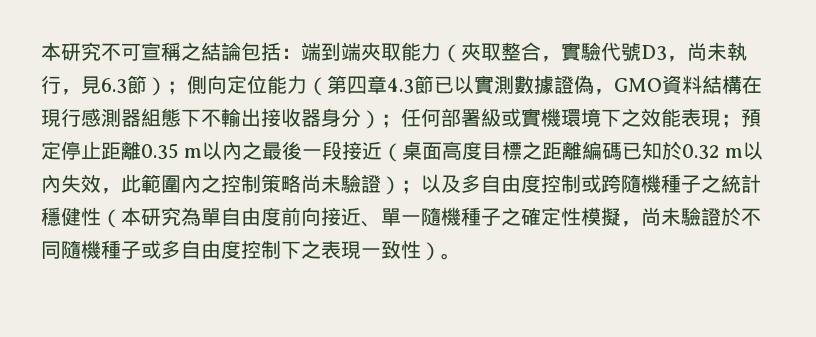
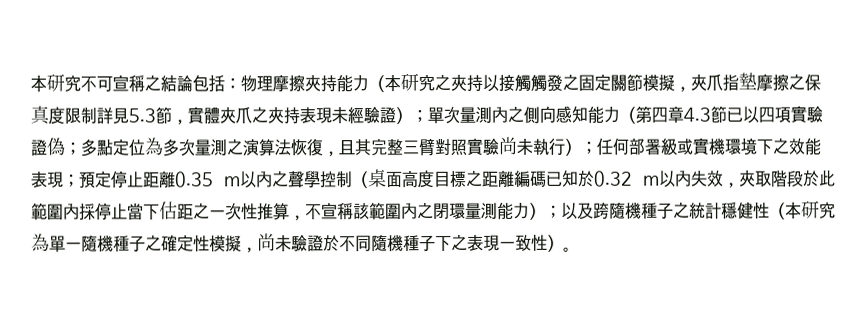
[301,42,747,63] [41,75,267,96] 端到端夾取能力（夾取整合，實驗代號D3，尚未執行，見6.3節）；側向定位 -> [240,72,821,93] [30,105,588,125] 物理摩擦夾持能力（本研究之夾持以接觸觸發之固定關節模擬，夾爪指墊摩擦之保真度限制詳見5.3節，實體夾爪之夾持表現未經驗證）；單次量測內之側向感知
[474,75,762,95] [41,108,361,127] 實測數據證偽，GMO資料結構在現行感測器組態下不輸出接收器身分 -> [758,105,823,124] [30,136,565,157] 四項實驗證偽；多點定位為多次量測之演算法恢復，且其完整三臂對照實驗尚未執行
[262,141,383,160] 最後一段接近 -> [288,170,353,189] 聲學控制
[121,174,601,195] 此範圍內之控制策略尚未驗證）；以及多自由度控制或 -> [739,169,836,188] [31,201,594,221] 夾取階段於此範圍內採停止當下估距之一次性推算，不宣稱該範圍內之閉環量測能力）；以及
[221,207,401,227] 自由度前向接近、單 -> (66, 244) none
[141,240,281,259] 或多自由度控制 -> (436, 243) none

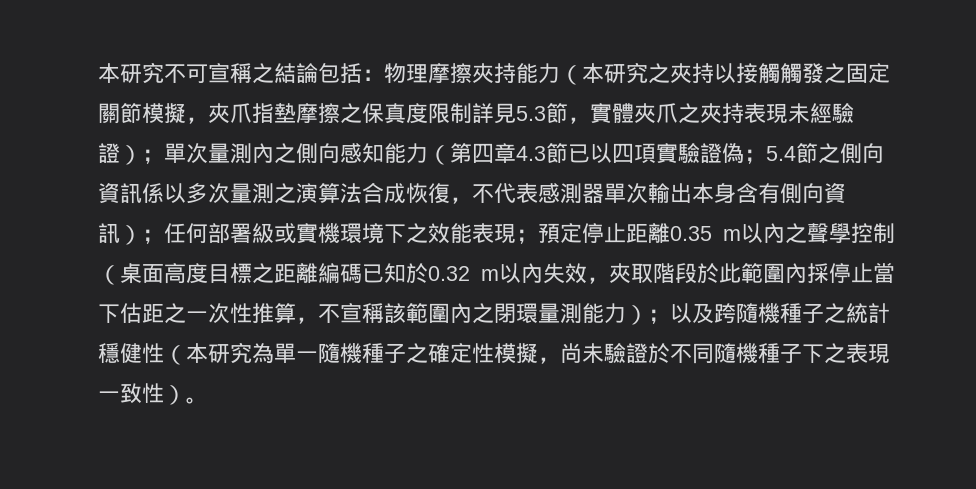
[80,136,565,157] 多點定位為多次量測之演算法恢復，且其完整三臂對照實驗尚未執行 -> [766,143,884,164] [98,182,846,204] [98,223,120,244] 5.4節之側向資訊係以多次量測之演算法合成恢復，不代表感測器單次輸出本身含有側向資訊

